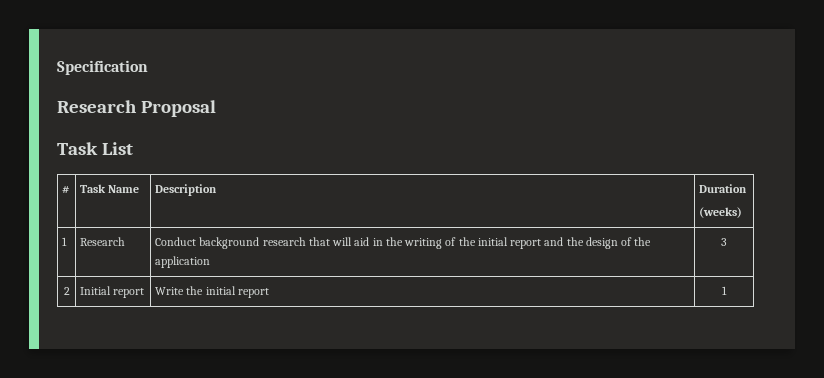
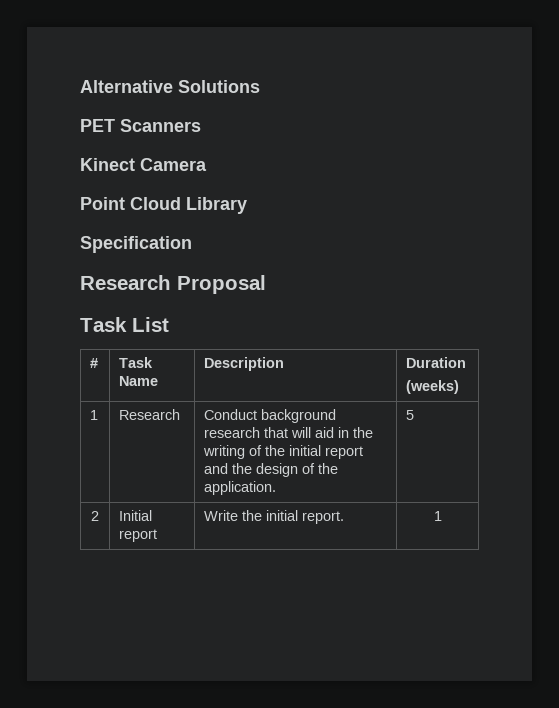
(57, 67) none -> [80,80,260,93] [80,119,201,132] [80,158,207,171] [80,197,247,214] Alternative Solutions // PET Scanners // Kinect Camera // Point Cloud Library //
[155,256,211,268] [721,238,727,246] application | 3 -> [204,481,277,495] [406,410,415,420] application. | 5
[237,288,269,298] report -> [302,511,345,524] report.

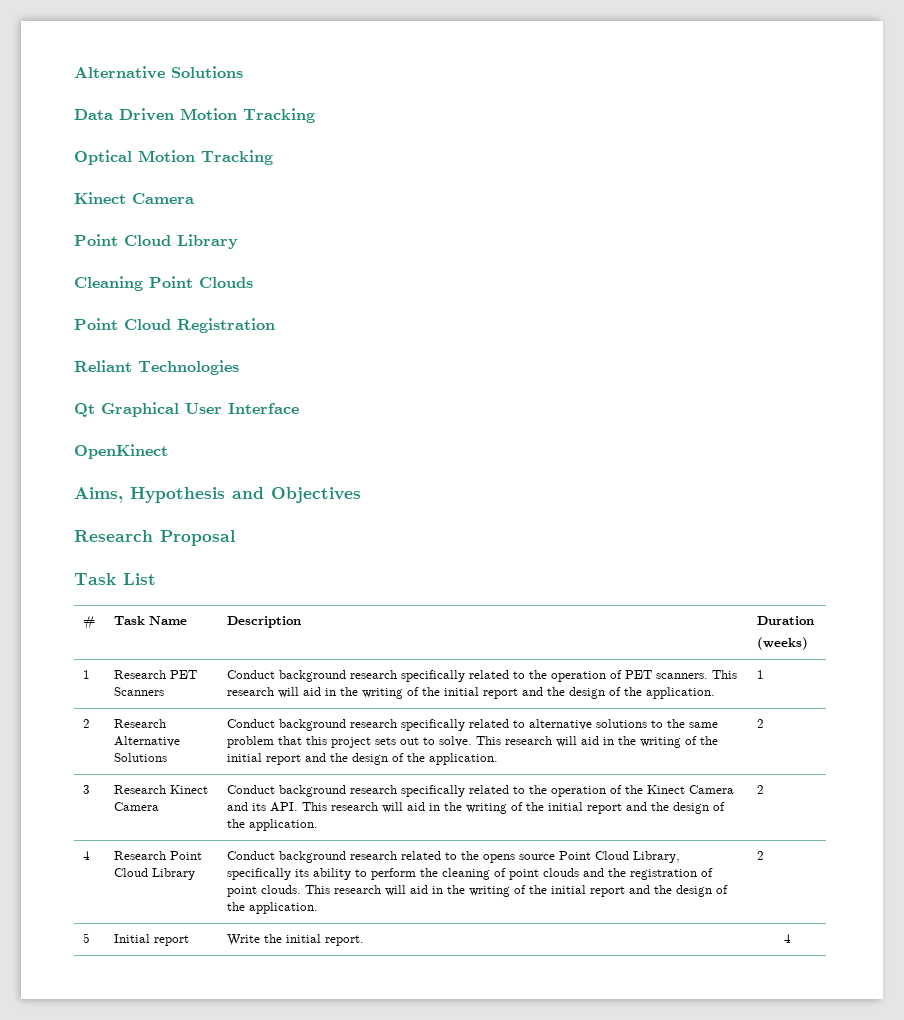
[80,119,201,132] PET Scanners -> [74,108,315,123] [74,150,273,165] Data Driven Motion Tracking // Optical Motion Tracking
[80,236,192,253] Specification -> [74,276,253,291] [74,318,275,333] [74,360,239,375] [74,402,299,417] [74,444,168,459] [74,487,361,503] Cleaning Point Clouds // Point Cloud Registration // Reliant Technologies // Qt Graphical User Interface // OpenKinect // Aims, Hypothesis and Objectives
[204,409,337,423] [204,427,289,438] | Conduct background research that -> [170,670,198,679] [114,687,165,696] [227,670,738,682] [227,687,275,696] PET Scanners | Conduct background research specifically related to the operation of PET scanners. This research
[406,410,415,420] [91,511,99,521] 5 // 2 -> [757,670,765,679] [83,719,91,728] [114,719,167,728] [114,736,181,747] [114,753,168,762] [227,719,719,731] [227,736,719,748] [227,753,499,765] [757,719,765,728] [83,785,91,794] [114,785,209,794] [114,802,160,811] [227,785,735,797] [227,802,726,814] [227,819,319,831] [757,785,765,794] [83,851,91,860] [114,851,203,860] [114,868,196,880] [227,851,681,863] [227,868,714,880] [227,885,729,897] [227,902,319,914] [757,851,765,860] [83,933,91,943] 1 // 2 | Research Alternative Solutions | Conduct background research specifically related to alternative solutions to the same problem that this project sets out to solve. This research will aid in the writing of the initial report and the design of the application. | 2 // 3 | Research Kinect Camera | Conduct background research specifically related to the operation of the Kinect Camera and its API. This research will aid in the writing of the initial report and the design of the application. | 2 // 4 | Research Point Cloud Library | Conduct background research related to the opens source Point Cloud Library, specifically its ability to perform the cleaning of point clouds and the registration of point clouds. This research will aid in the writing of the initial report and the design of the application. | 2 // 5
[433,511,442,521] 1 -> [783,934,791,943] 4

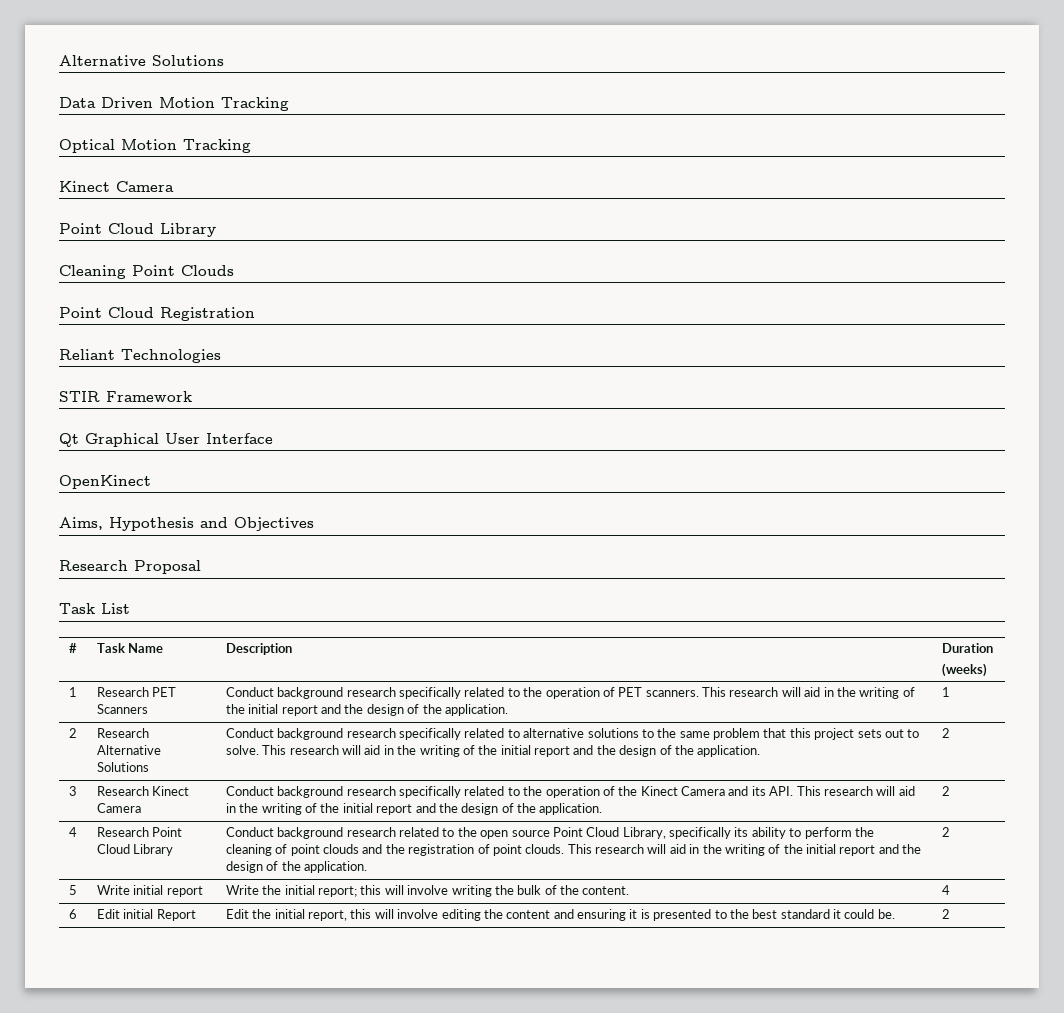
(239, 367) none -> [59,391,192,402] // STIR Framework
[483,854,516,863] opens -> [480,830,509,839] open
[114,934,151,943] Initial -> [96,885,164,895] Write initial
[325,935,365,946] [783,934,791,943] report. | 4 -> [318,885,630,897] [941,885,950,895] [68,909,77,919] [96,909,196,921] [225,909,895,921] [941,909,950,919] report; this will involve writing the bulk of the content. | 4 // 6 | Edit initial Report | Edit the initial report, this will involve editing the content and ensuring it is presented to the best standard it could be. | 2

